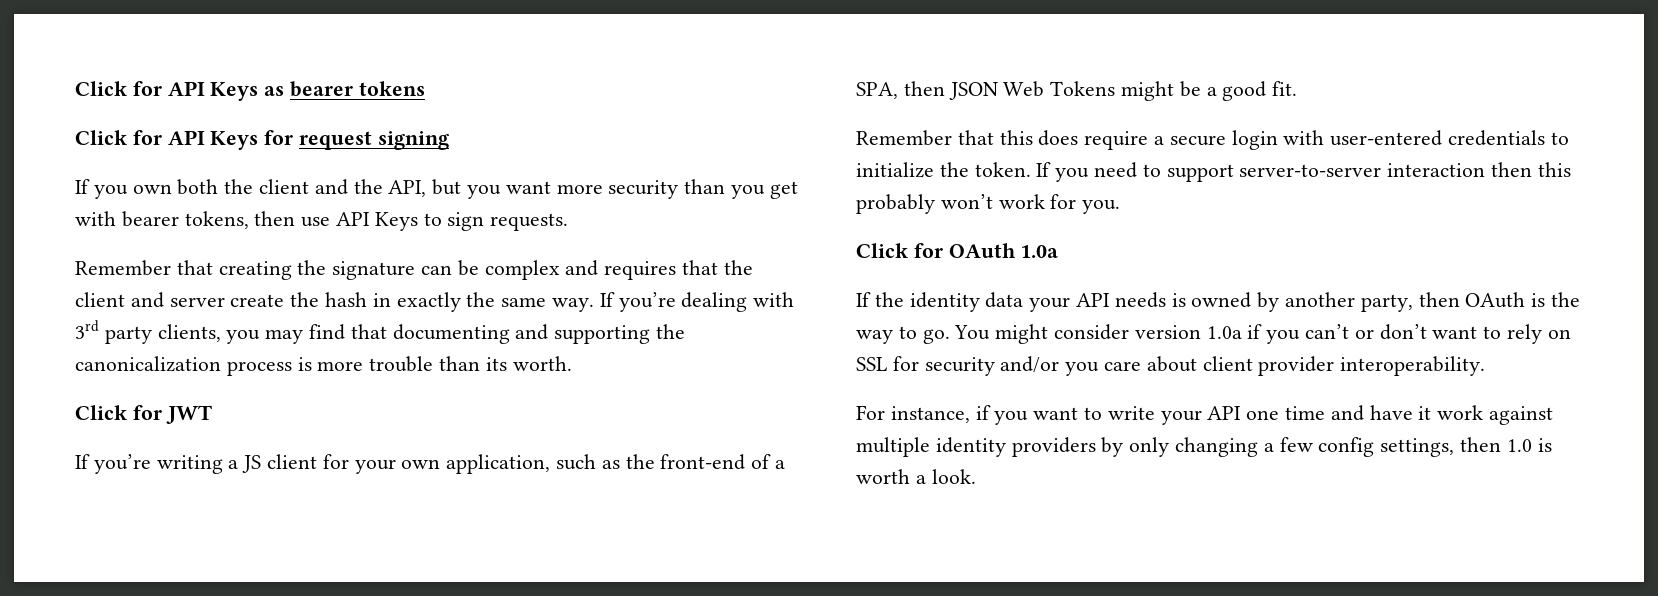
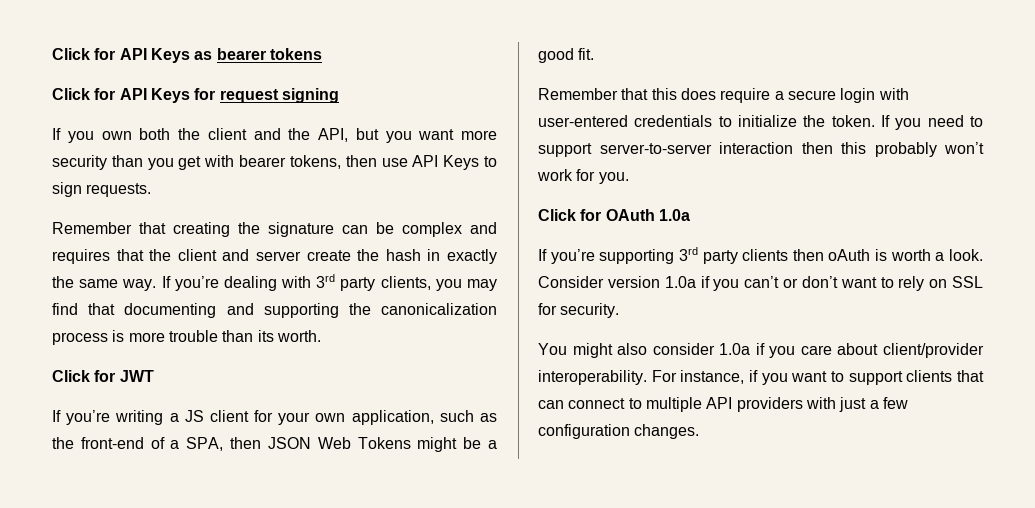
[874,292,1581,312] [856,324,1130,344] the identity data your API needs is owned by another party, then OAuth is the way to go. You might consider -> [550,247,983,264] [538,276,604,288] you’re supporting 3rd party clients then oAuth is worth a look. Consider
[924,356,1060,376] security and/or -> [560,303,620,318] [538,343,765,358] security. // You might also consider 1.0a if
[1202,356,1335,376] client provider -> [883,343,984,358] client/provider
(1486, 366) // -> (647, 377) none
[1107,405,1554,425] [856,437,1552,457] [856,469,976,484] write your API one time and have it work against multiple identity providers by only changing a few config settings, then 1.0 is worth a look. -> [848,370,984,385] [538,397,908,412] [538,424,700,439] support clients that can connect to multiple API providers with just a few configuration changes.

